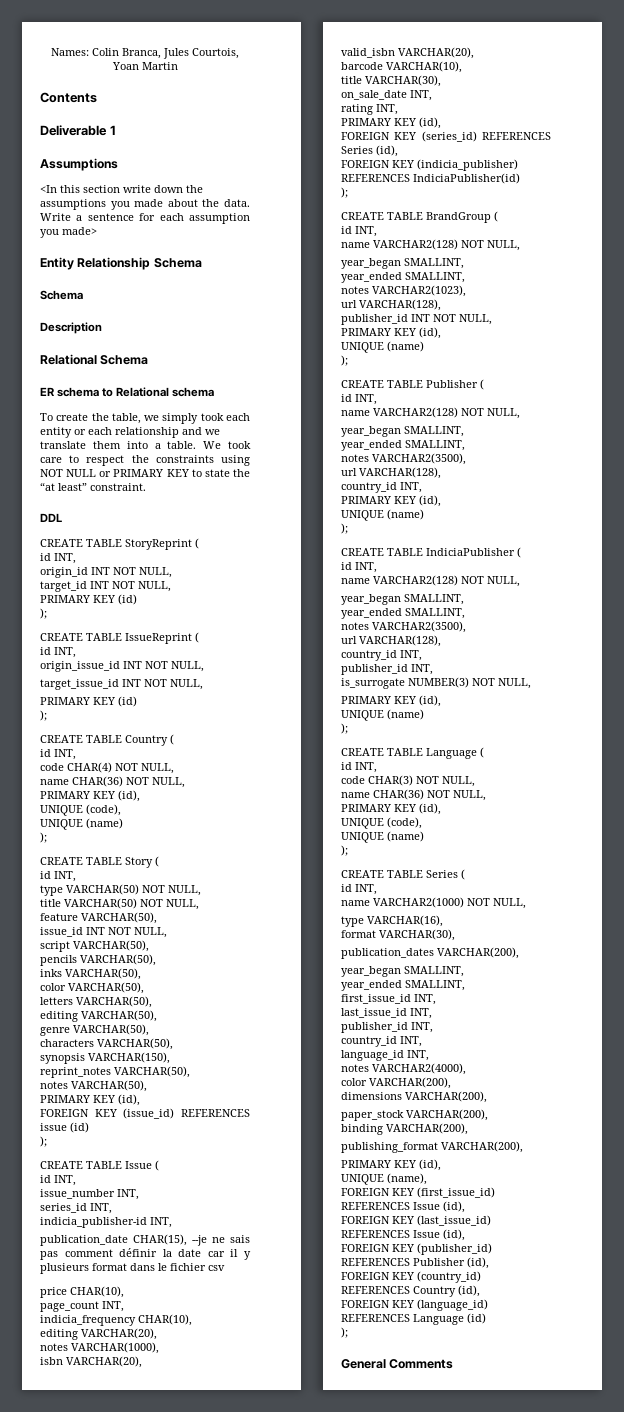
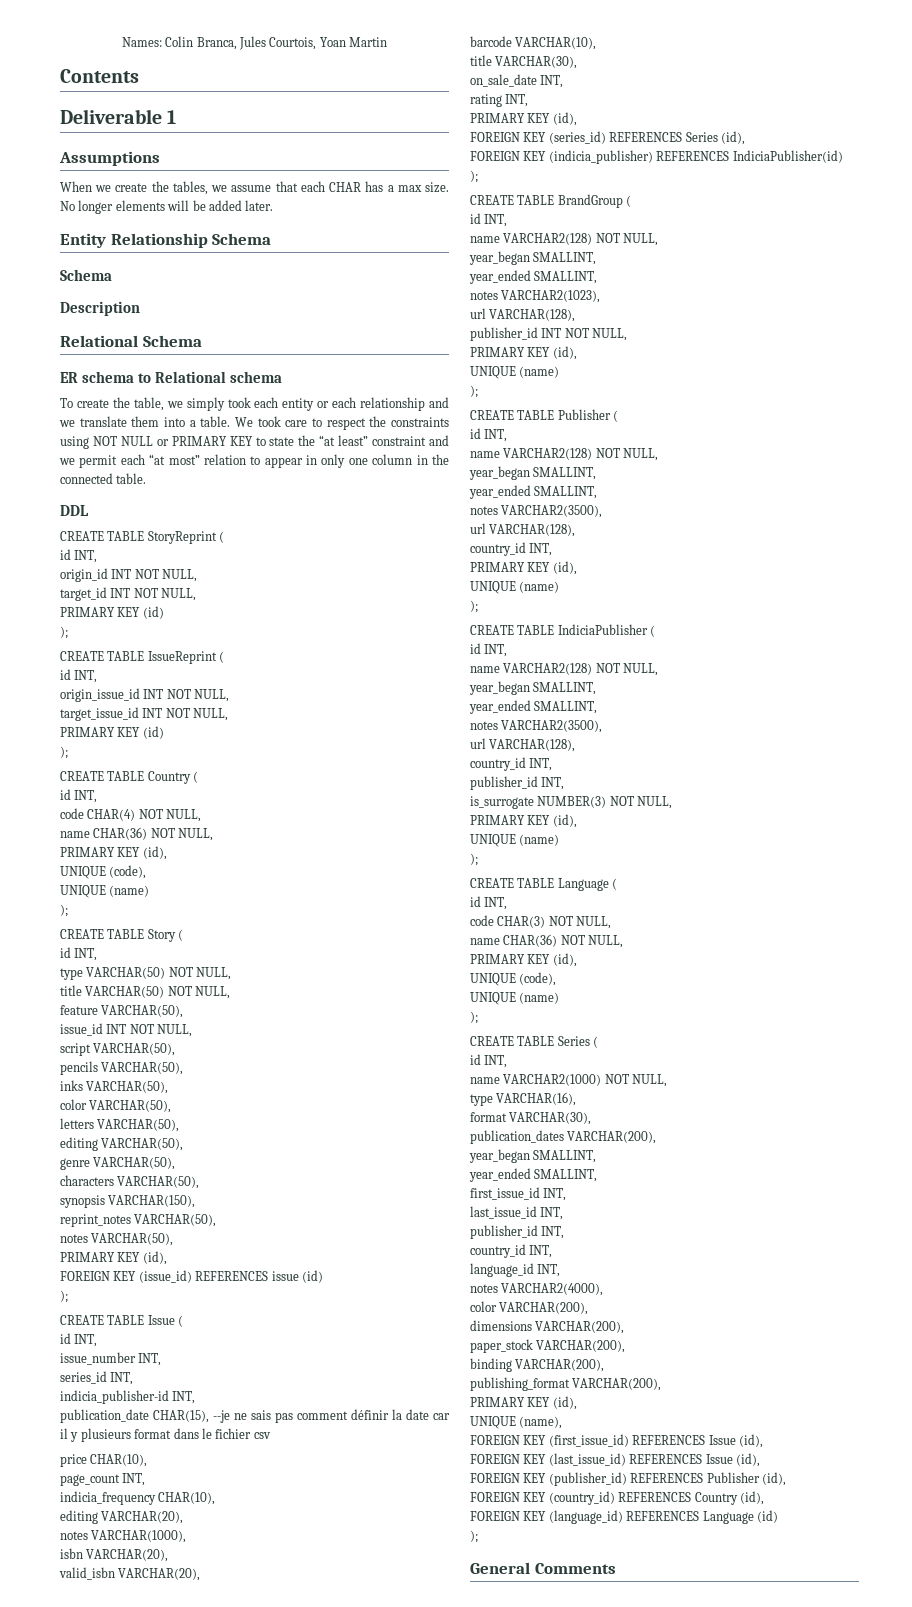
[40,185,203,193] [40,199,250,210] [40,213,251,224] [40,227,97,238] <In this section write down the assumptions you made about the data. Write a sentence for each assumption you made> -> [60,181,449,195] [60,200,274,214] When we create the tables, we assume that each CHAR has a max size. No longer elements will be added later.
[90,483,146,491] constraint. -> [372,435,450,446] [59,454,449,468] [60,473,147,484] constraint and we permit each “at most” relation to appear in only one column in the connected table.

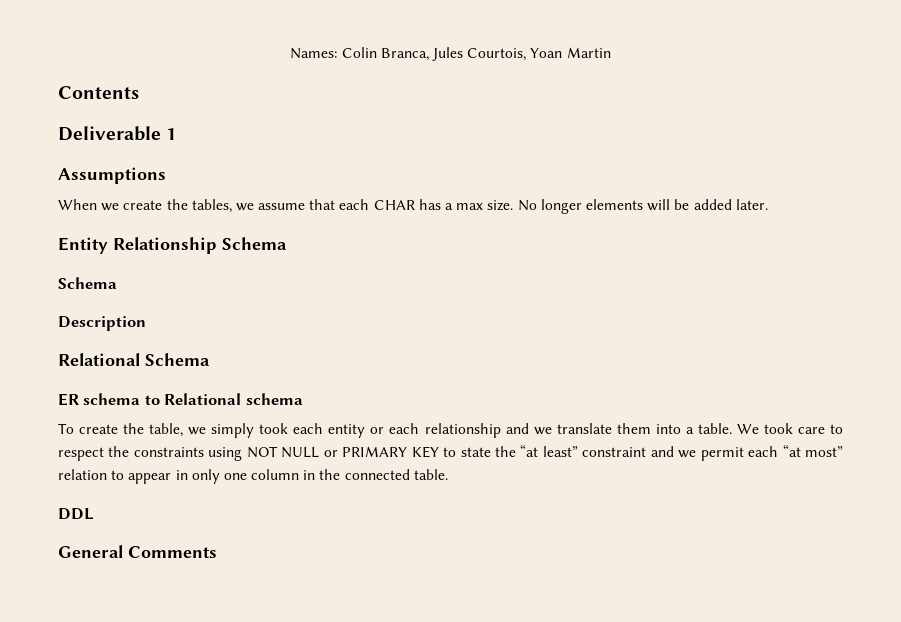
[60,531,225,544] [60,549,98,563] [60,568,198,582] [60,587,197,601] [60,606,164,619] [60,626,68,639] [60,651,225,664] [60,669,98,683] [60,688,230,702] [60,707,229,721] [60,726,164,739] [60,746,68,759] [60,771,199,784] [60,789,98,803] [60,808,202,822] [60,827,214,841] [60,846,167,860] [60,865,147,879] [60,885,150,898] [60,904,68,917] [60,929,184,942] [60,947,98,961] [60,967,232,980] [60,985,231,999] [60,1005,184,1018] [60,1023,193,1037] [60,1043,176,1056] [60,1061,184,1075] [60,1080,169,1094] [60,1099,172,1113] [60,1118,180,1132] [60,1137,184,1151] [60,1157,176,1170] [60,1175,200,1189] [60,1195,196,1208] [60,1214,217,1227] [60,1233,174,1246] [60,1251,167,1265] [60,1270,323,1283] [60,1290,68,1303] [60,1315,184,1327] [60,1333,98,1347] [60,1352,162,1366] [60,1371,134,1385] [60,1390,196,1404] [60,1409,450,1423] [60,1428,271,1442] [60,1454,148,1467] [60,1473,146,1486] [60,1491,216,1505] [60,1510,184,1524] [60,1530,187,1543] [60,1548,169,1562] [59,1567,201,1581] [470,36,597,50] [470,55,578,69] [470,74,564,88] [470,94,529,107] [470,112,577,126] [470,131,745,145] [470,150,843,164] [470,170,478,183] [470,194,632,208] [470,213,508,227] [470,233,659,246] [469,251,597,265] [469,270,598,284] [470,290,601,303] [470,308,576,322] [470,327,628,341] [470,346,577,360] [470,366,560,379] [470,385,478,398] [470,409,619,422] [470,428,508,442] [470,448,659,461] [469,466,597,480] [469,485,598,499] [470,505,603,518] [470,523,576,537] [470,542,553,556] [470,561,577,575] [470,581,560,594] [470,600,478,613] [470,624,656,637] [470,643,508,657] [470,663,659,676] [469,681,597,695] [469,700,598,714] [470,720,603,733] [470,738,576,752] [470,757,553,771] [470,776,565,790] [470,796,673,809] [470,814,577,828] [470,834,560,847] [470,853,478,866] [470,878,618,891] [470,896,508,910] [470,915,612,929] [470,934,624,948] [470,953,577,967] [470,972,557,986] [470,992,560,1005] [470,1011,478,1024] [470,1036,599,1048] [470,1054,508,1068] [470,1074,668,1087] [470,1092,577,1106] [470,1112,592,1125] [470,1130,657,1144] [469,1149,597,1163] [469,1168,598,1182] [470,1187,567,1201] [470,1206,564,1220] [470,1225,565,1239] [470,1244,553,1258] [470,1263,561,1277] [470,1283,604,1296] [470,1301,589,1315] [470,1320,625,1334] [470,1339,626,1353] [470,1358,605,1372] [470,1377,662,1391] [470,1396,577,1410] [470,1416,563,1429] [470,1434,763,1448] [470,1453,760,1467] [470,1472,786,1486] [470,1491,764,1505] [470,1510,778,1524] [470,1530,478,1543] // CREATE TABLE StoryReprint ( // id INT, // origin_id INT NOT NULL, // target_id INT NOT NULL, // PRIMARY KEY (id) // ); // CREATE TABLE IssueReprint ( // id INT, // origin_issue_id INT NOT NULL, // target_issue_id INT NOT NULL, // PRIMARY KEY (id) // ); // CREATE TABLE Country ( // id INT, // code CHAR(4) NOT NULL, // name CHAR(36) NOT NULL, // PRIMARY KEY (id), // UNIQUE (code), // UNIQUE (name) // ); // CREATE TABLE Story ( // id INT, // type VARCHAR(50) NOT NULL, // title VARCHAR(50) NOT NULL, // feature VARCHAR(50), // issue_id INT NOT NULL, // script VARCHAR(50), // pencils VARCHAR(50), // inks VARCHAR(50), // color VARCHAR(50), // letters VARCHAR(50), // editing VARCHAR(50), // genre VARCHAR(50), // characters VARCHAR(50), // synopsis VARCHAR(150), // reprint_notes VARCHAR(50), // notes VARCHAR(50), // PRIMARY KEY (id), // FOREIGN KEY (issue_id) REFERENCES issue (id) // ); // CREATE TABLE Issue ( // id INT, // issue_number INT, // series_id INT, // indicia_publisher-id INT, // publication_date CHAR(15), --je ne sais pas comment définir la date car il y plusieurs format dans le fichier csv // price CHAR(10), // page_count INT, // indicia_frequency CHAR(10), // editing VARCHAR(20), // notes VARCHAR(1000), // isbn VARCHAR(20), // valid_isbn VARCHAR(20), // barcode VARCHAR(10), // title VARCHAR(30), // on_sale_date INT, // rating INT, // PRIMARY KEY (id), // FOREIGN KEY (series_id) REFERENCES Series (id), // FOREIGN KEY (indicia_publisher) REFERENCES IndiciaPublisher(id) // ); // CREATE TABLE BrandGroup ( // id INT, // name VARCHAR2(128) NOT NULL, // year_began SMALLINT, // year_ended SMALLINT, // notes VARCHAR2(1023), // url VARCHAR(128), // publisher_id INT NOT NULL, // PRIMARY KEY (id), // UNIQUE (name) // ); // CREATE TABLE Publisher ( // id INT, // name VARCHAR2(128) NOT NULL, // year_began SMALLINT, // year_ended SMALLINT, // notes VARCHAR2(3500), // url VARCHAR(128), // country_id INT, // PRIMARY KEY (id), // UNIQUE (name) // ); // CREATE TABLE IndiciaPublisher ( // id INT, // name VARCHAR2(128) NOT NULL, // year_began SMALLINT, // year_ended SMALLINT, // notes VARCHAR2(3500), // url VARCHAR(128), // country_id INT, // publisher_id INT, // is_surrogate NUMBER(3) NOT NULL, // PRIMARY KEY (id), // UNIQUE (name) // ); // CREATE TABLE Language ( // id INT, // code CHAR(3) NOT NULL, // name CHAR(36) NOT NULL, // PRIMARY KEY (id), // UNIQUE (code), // UNIQUE (name) // ); // CREATE TABLE Series ( // id INT, // name VARCHAR2(1000) NOT NULL, // type VARCHAR(16), // format VARCHAR(30), // publication_dates VARCHAR(200), // year_began SMALLINT, // year_ended SMALLINT, // first_issue_id INT, // last_issue_id INT, // publisher_id INT, // country_id INT, // language_id INT, // notes VARCHAR2(4000), // color VARCHAR(200), // dimensions VARCHAR(200), // paper_stock VARCHAR(200), // binding VARCHAR(200), // publishing_format VARCHAR(200), // PRIMARY KEY (id), // UNIQUE (name), // FOREIGN KEY (first_issue_id) REFERENCES Issue (id), // FOREIGN KEY (last_issue_id) REFERENCES Issue (id), // FOREIGN KEY (publisher_id) REFERENCES Publisher (id), // FOREIGN KEY (country_id) REFERENCES Country (id), // FOREIGN KEY (language_id) REFERENCES Language (id) // ); -> (94, 514) none

